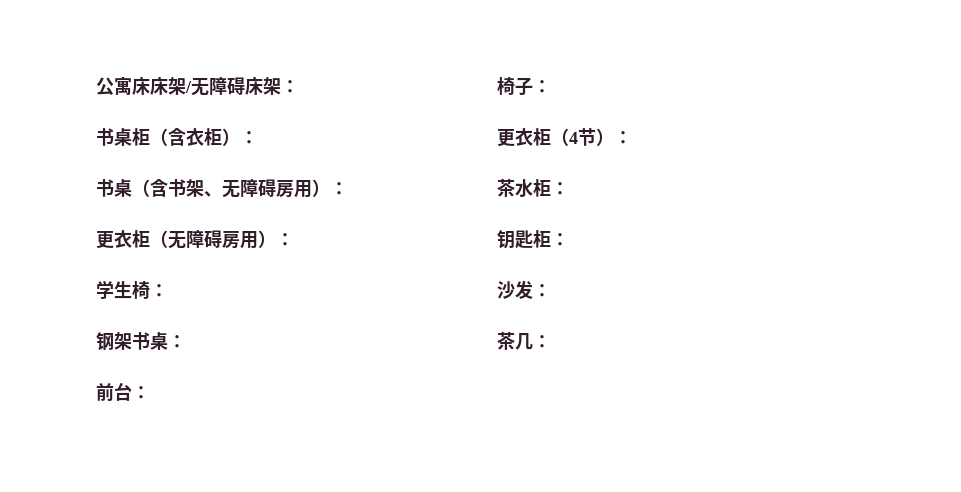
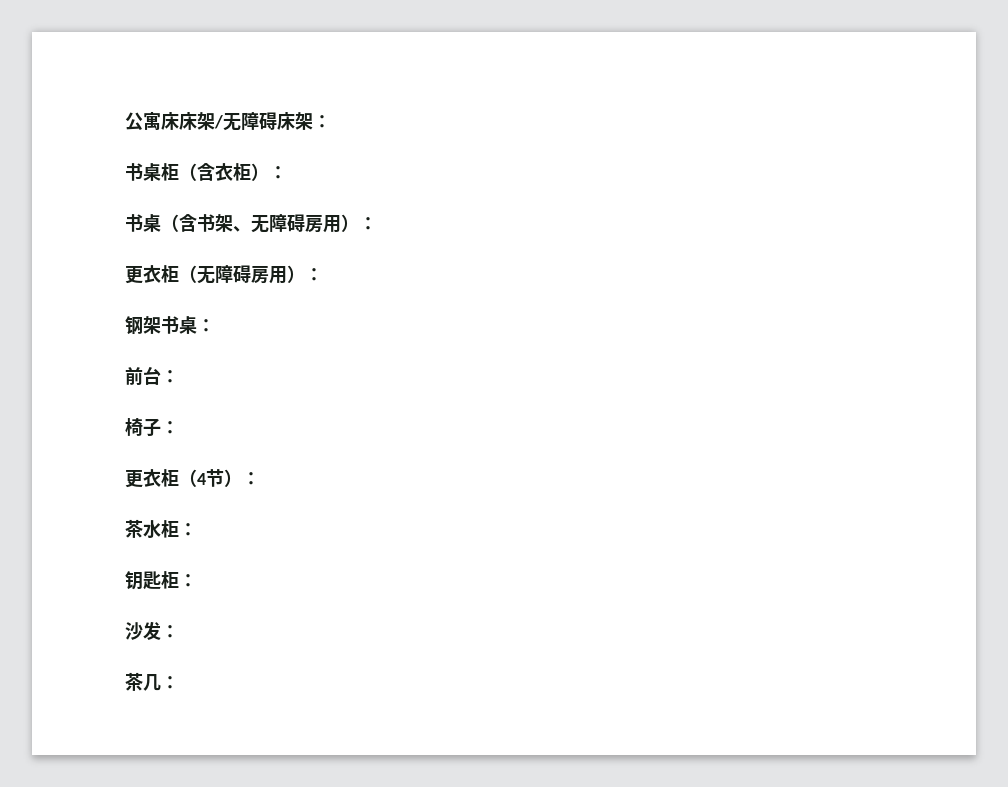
[96,280,168,299] // 学生椅： -> (323, 274) none

